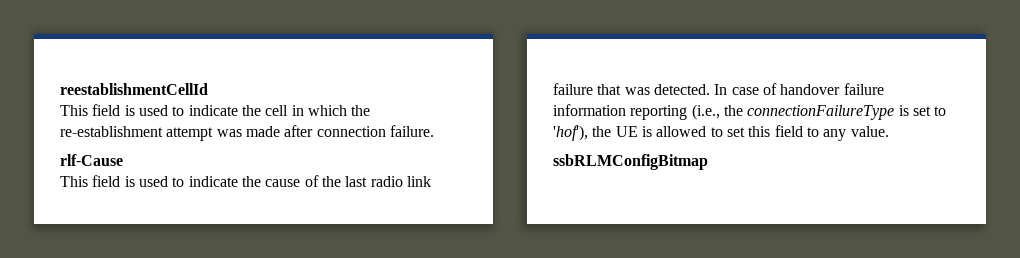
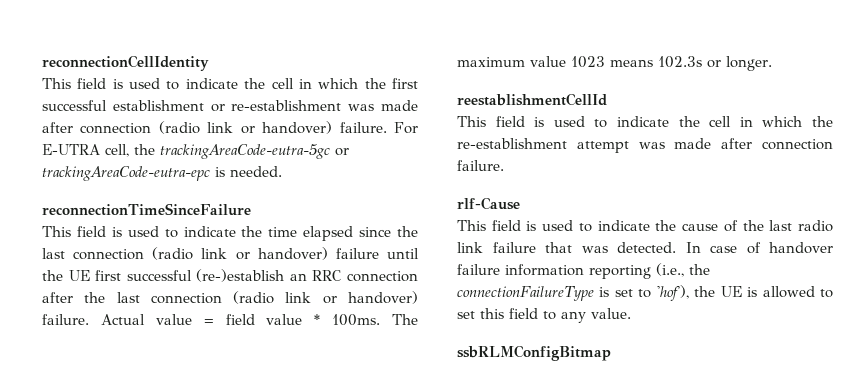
(60, 89) none -> [42,55,209,71] [42,78,419,90] [42,100,419,112] [42,121,418,134] [42,144,349,159] [42,166,282,181] [42,203,251,216] [42,226,418,241] [42,247,419,260] [42,269,418,282] [42,291,418,304] [42,314,418,326] [457,56,772,71] reconnectionCellIdentity // This field is used to indicate the cell in which the first successful establishment or re-establishment was made after connection (radio link or handover) failure. For E-UTRA cell, the trackingAreaCode-eutra-5gc or trackingAreaCode-eutra-epc is needed. // reconnectionTimeSinceFailure // This field is used to indicate the time elapsed since the last connection (radio link or handover) failure until the UE first successful (re-)establish an RRC connection after the last connection (radio link or handover) failure. Actual value = field value * 100ms. The maximum value 1023 means 102.3s or longer. //

